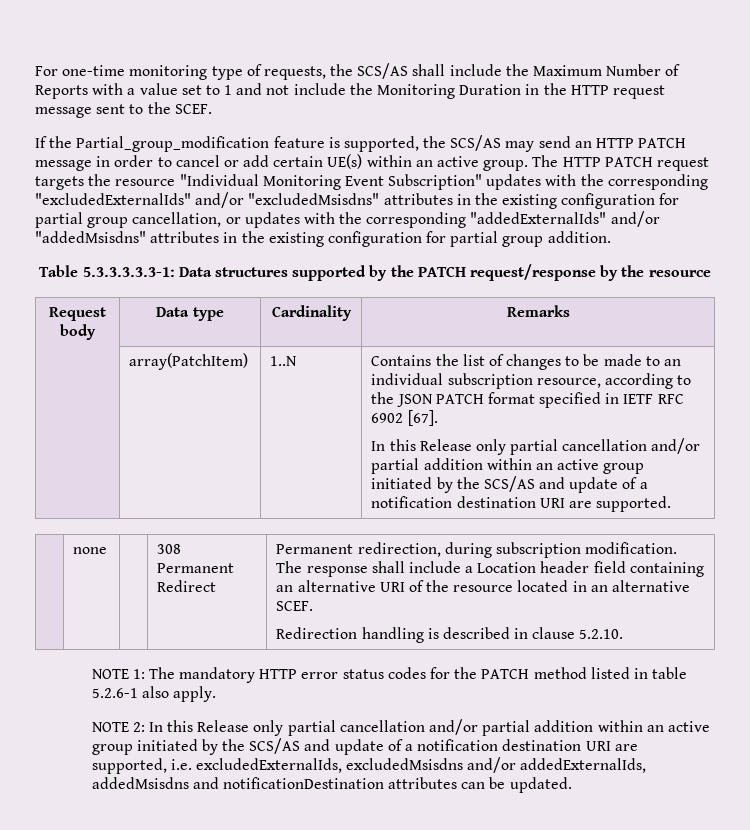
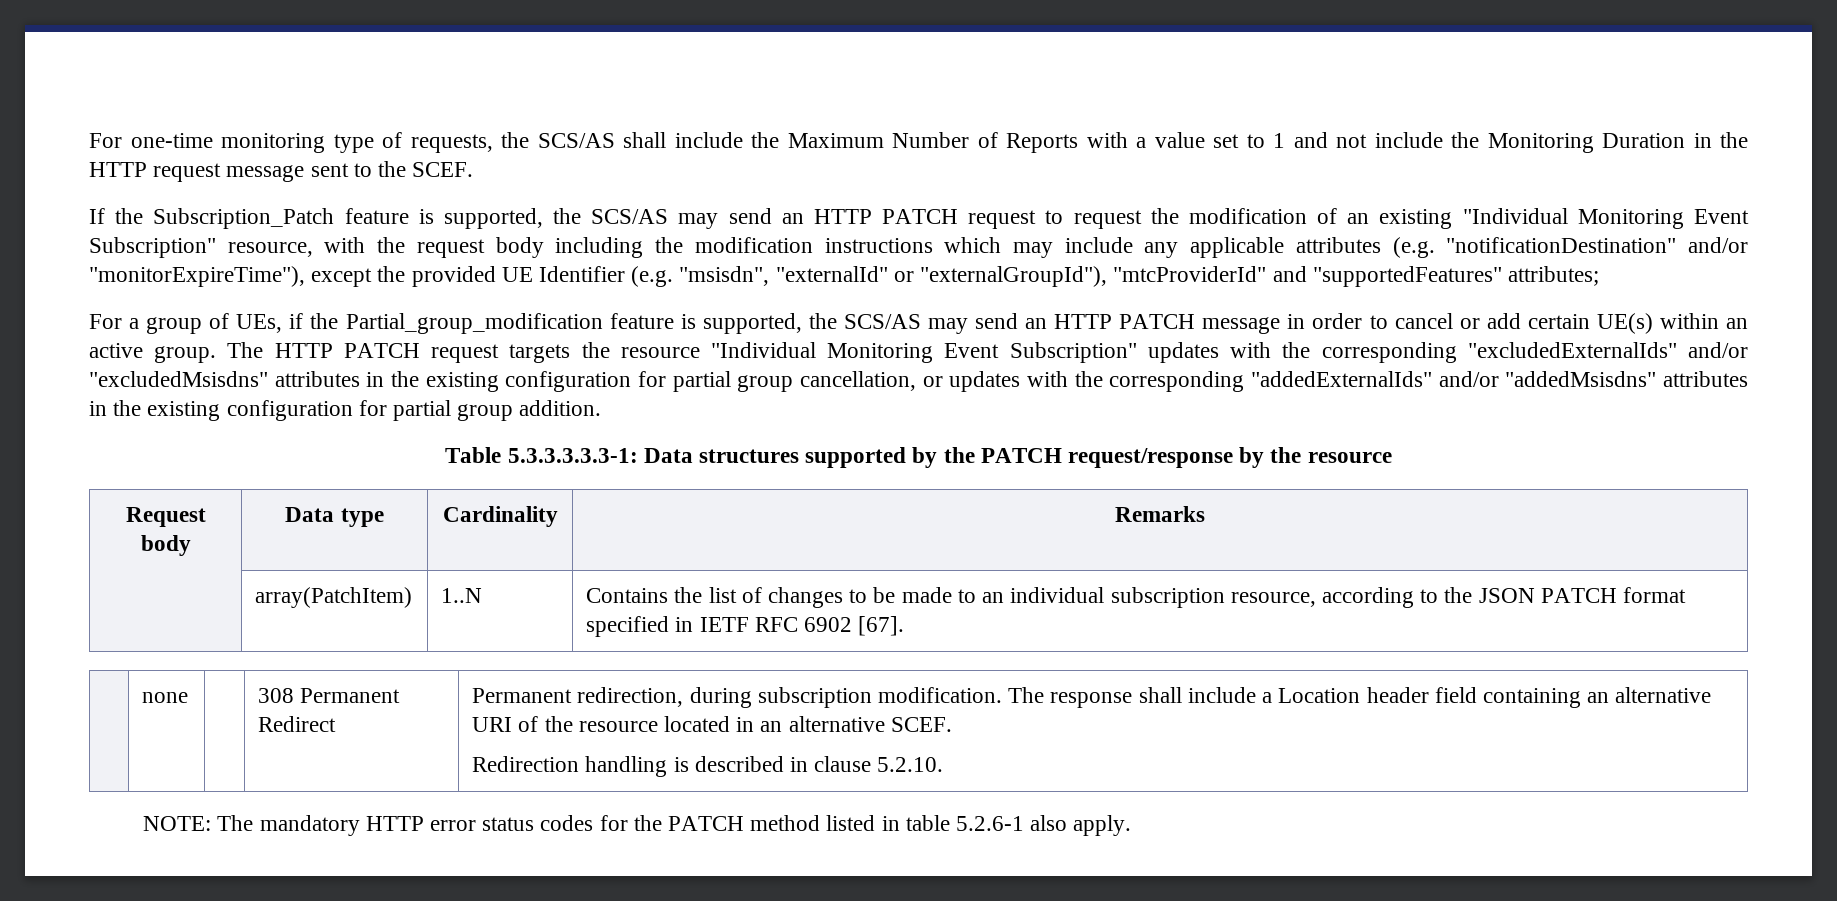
(73, 142) none -> [153,208,1749,229] [89,237,1748,258] [89,266,1599,287] [89,313,339,334] Subscription_Patch feature is supported, the SCS/AS may send an HTTP PATCH request to request the modification of an existing "Individual Monitoring Event Subscription" resource, with the request body including the modification instructions which may include any applicable attributes (e.g. "notificationDestination" and/or "monitorExpireTime"), except the provided UE Identifier (e.g. "msisdn", "externalId" or "externalGroupId"), "mtcProviderId" and "supportedFeatures" attributes; // For a group of UEs, if the
[371,438,701,455] [371,458,645,474] [371,476,648,493] [371,496,672,512] // In this Release only partial cancellation and/or partial addition within an active group initiated by the SCS/AS and update of a notification destination URI are supported. -> (905, 626) none
[91,669,145,679] NOTE 1: -> [143,816,212,831] NOTE:
[91,719,710,736] [91,738,638,755] [91,757,647,774] [91,777,572,793] // NOTE 2: In this Release only partial cancellation and/or partial addition within an active group initiated by the SCS/AS and update of a notification destination URI are supported, i.e. excludedExternalIds, excludedMsisdns and/or addedExternalIds, addedMsisdns and notificationDestination attributes can be updated. -> (1132, 825) none

